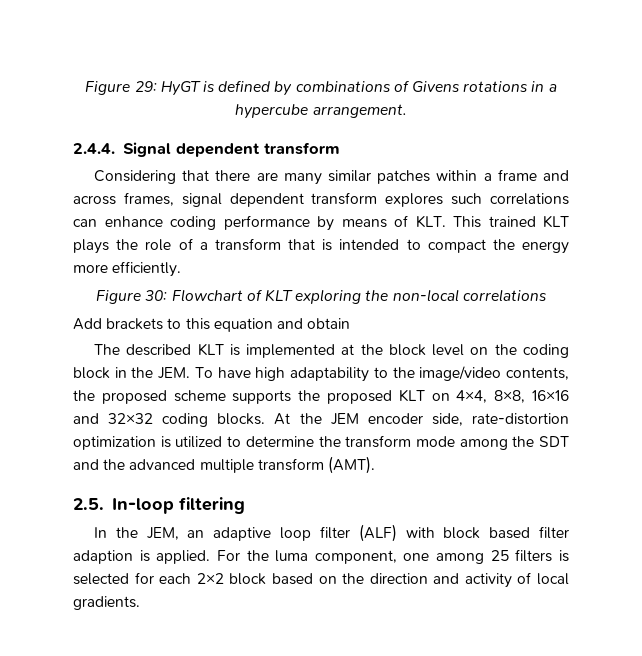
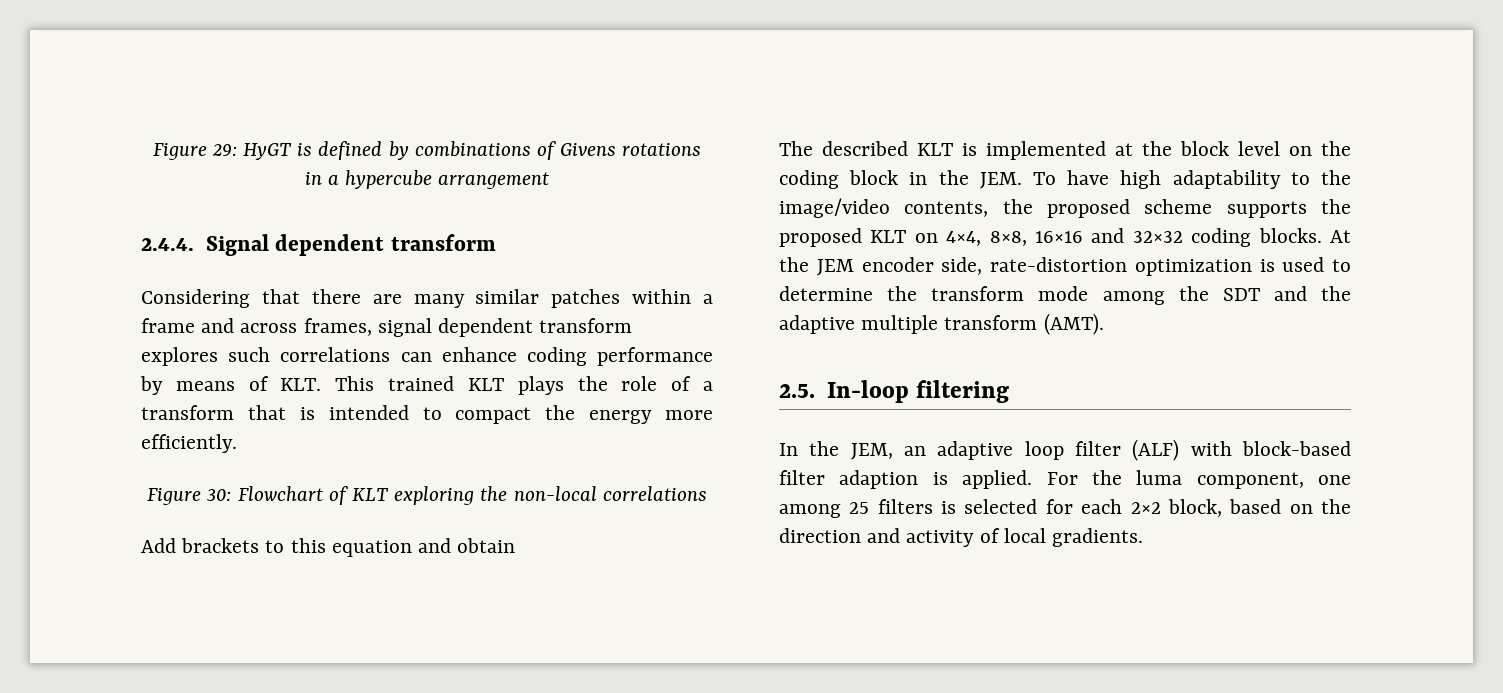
[312,104,407,118] arrangement. -> [438,172,550,189] arrangement
[175,436,223,448] utilized -> [1282,257,1325,272] used
[129,459,196,470] advanced -> [779,315,855,334] adaptive
[443,527,531,539] block based -> [1242,441,1351,456] block-based
[229,573,267,585] block -> [1167,499,1222,517] block,

